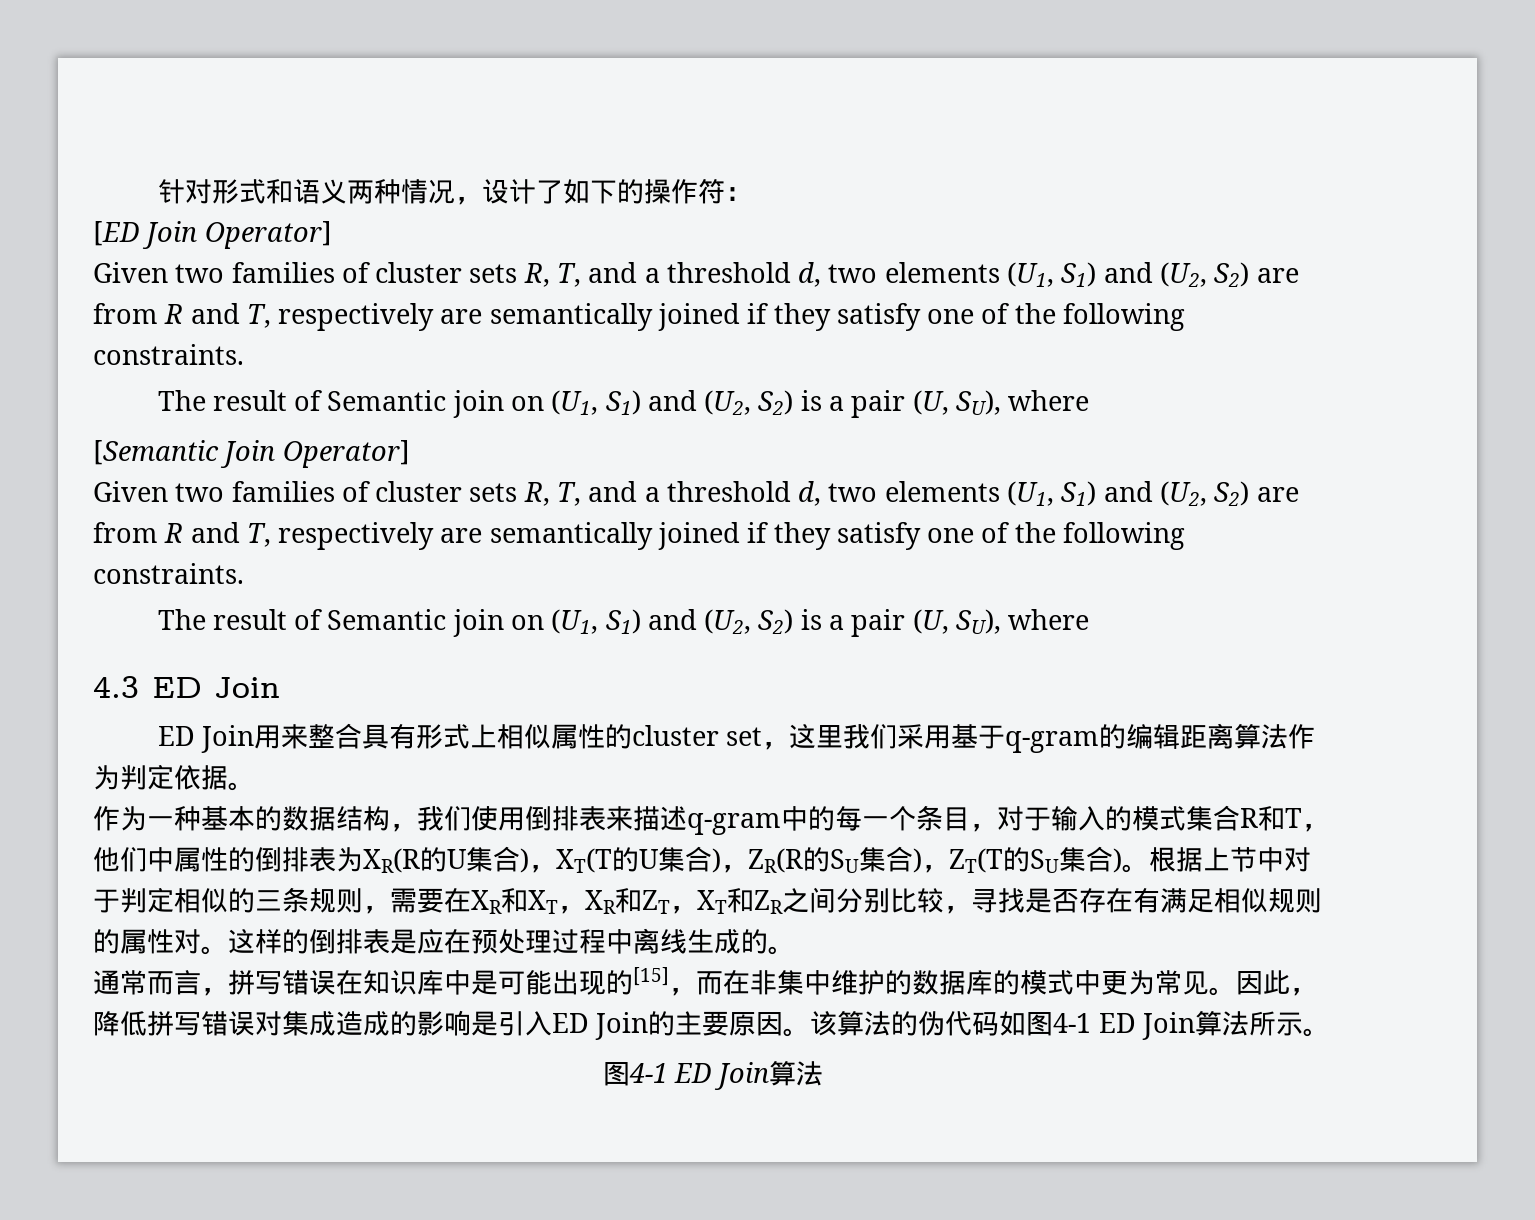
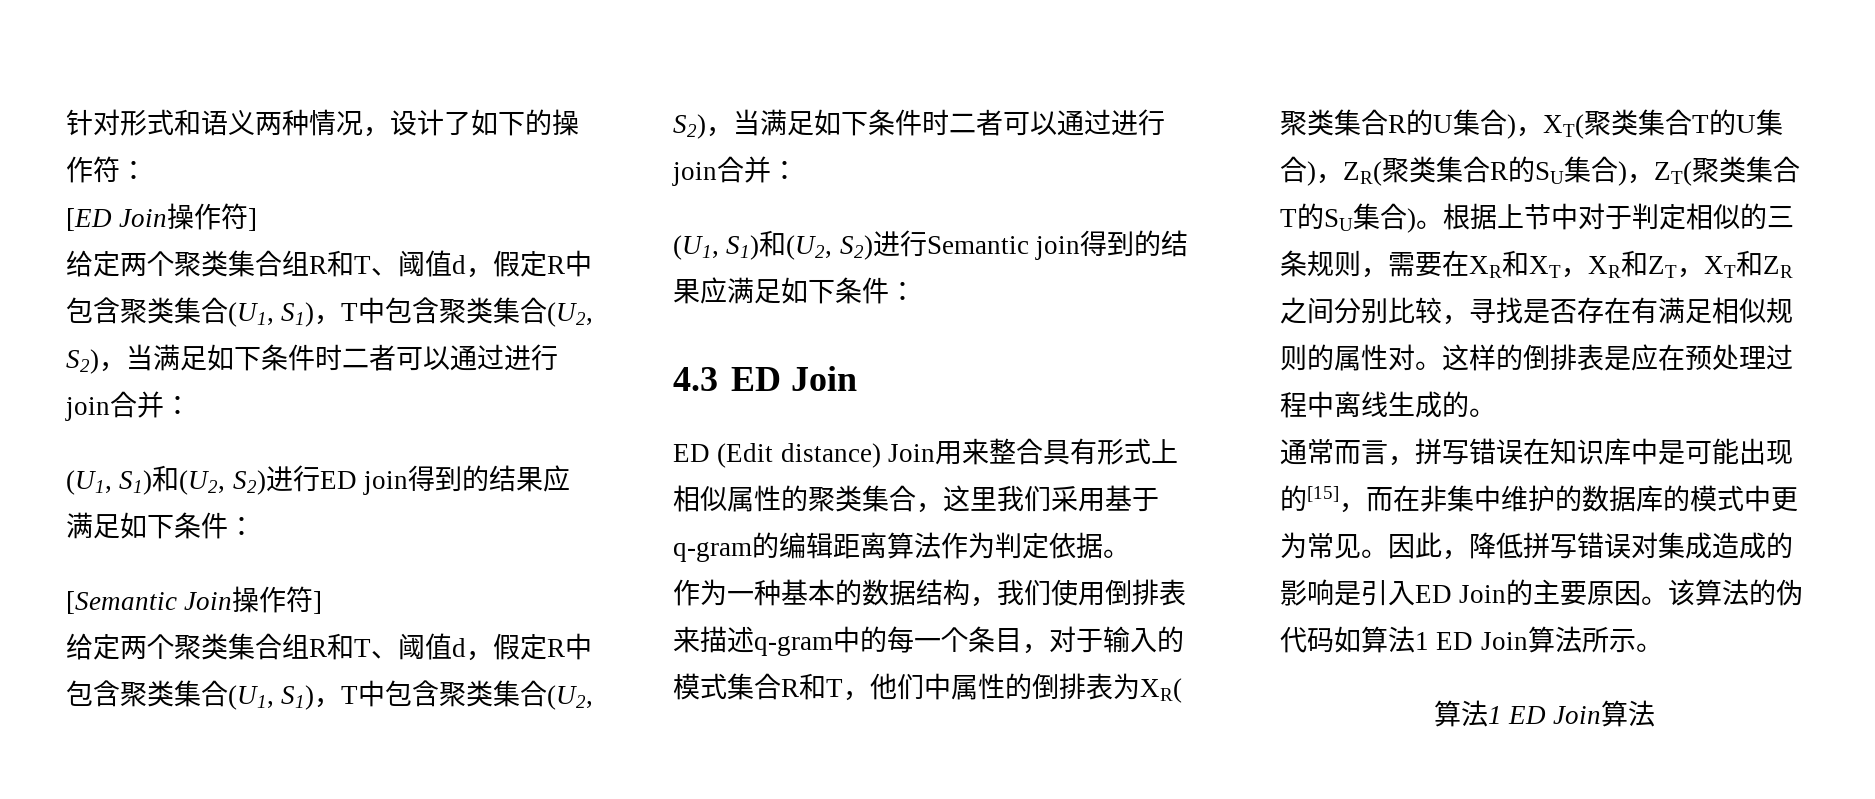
[204,221,332,249] [93,262,1299,287] [93,303,1186,331] [93,344,244,365] [157,390,1090,418] [93,440,410,468] [93,481,1299,506] [93,522,1186,550] [93,563,244,584] [157,609,1090,637] Operator] // Given two families of cluster sets R, T, and a threshold d, two elements (U1, S1) and (U2, S2) are from R and T, respectively are semantically joined if they satisfy one of the following constraints. // The result of Semantic join on (U1, S1) and (U2, S2) is a pair (U, SU), where // [Semantic Join Operator] // Given two families of cluster sets R, T, and a threshold d, two elements (U1, S1) and (U2, S2) are from R and T, respectively are semantically joined if they satisfy one of the following constraints. // The result of Semantic join on (U1, S1) and (U2, S2) is a pair (U, SU), where -> [167,203,258,231] [66,250,592,278] [66,297,594,327] [66,344,558,374] [65,391,191,421] [66,465,570,495] [66,512,255,539] [66,586,323,614] [66,633,592,661] [66,680,594,710] [673,109,1165,139] [672,156,798,186] [673,230,1188,260] [673,277,916,304] 操作符] // 给定两个聚类集合组R和T、阈值d，假定R中包含聚类集合(U1, S1)，T中包含聚类集合(U2, S2)，当满足如下条件时二者可以通过进行join合并： // (U1, S1)和(U2, S2)进行ED join得到的结果应满足如下条件： // [Semantic Join操作符] // 给定两个聚类集合组R和T、阈值d，假定R中包含聚类集合(U1, S1)，T中包含聚类集合(U2, S2)，当满足如下条件时二者可以通过进行join合并： // (U1, S1)和(U2, S2)进行Semantic join得到的结果应满足如下条件：
(195, 736) none -> [717,443,881,468] (Edit distance)
[631,725,763,746] cluster set -> [808,485,916,512] 聚类集合
[363,846,1003,873] XR(R的U集合)，XT(T的U集合)，ZR(R的SU集合)，ZT(T -> [1140,678,1182,703] [1280,109,1783,139] [1280,156,1800,186] [1280,209,1297,227] XR(聚类集合R的U集合)，XT(聚类集合T的U集合)，ZR(聚类集合R的SU集合)，ZT(聚类集合T
[1026,1012,1092,1036] 图4-1 -> [1361,626,1429,653] 算法1
[602,1062,668,1086] 图4-1 -> [1433,700,1502,727] 算法1

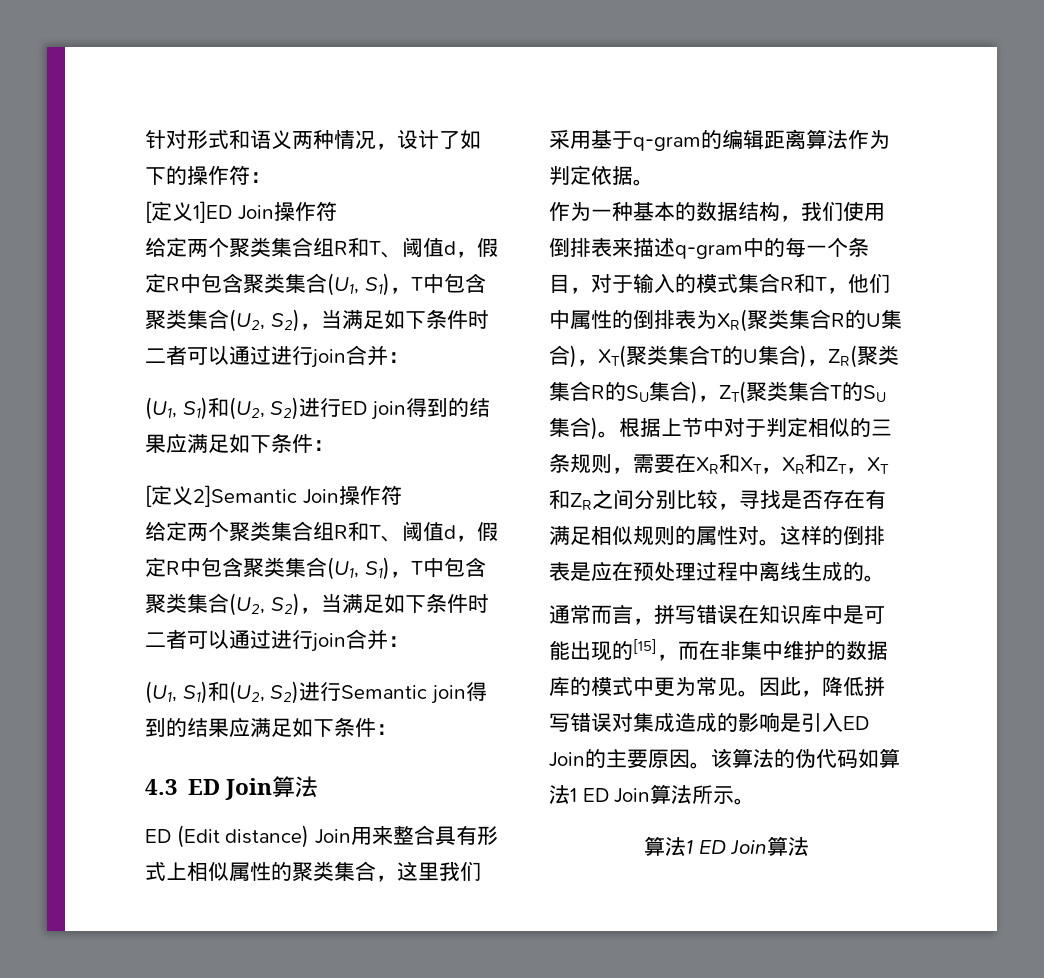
[66,203,258,231] [ED Join操作符] -> [145,201,337,223] [定义1]ED Join操作符
[66,586,323,614] [Semantic Join操作符] -> [145,485,402,507] [定义2]Semantic Join操作符
(858, 378) none -> [272,776,319,798] 算法

